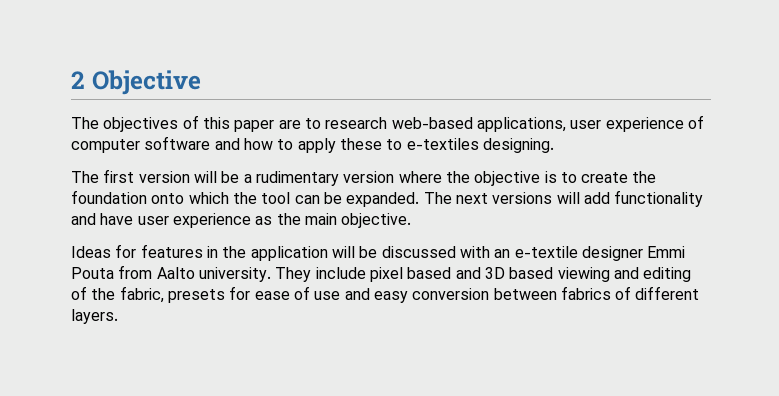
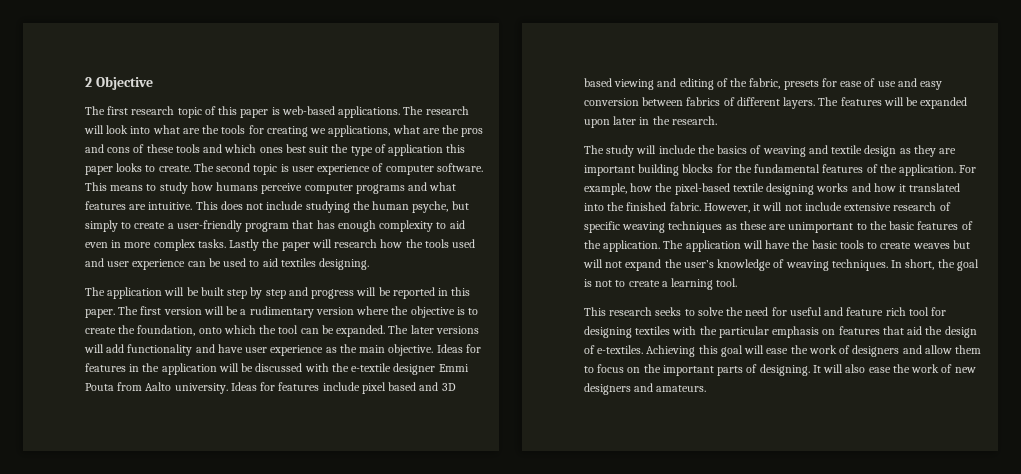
[103,115,704,132] [71,136,554,153] objectives of this paper are to research web-based applications, user experience of computer software and how to apply these to e-textiles designing. // -> [107,106,469,118] [84,125,484,137] [85,144,466,156] [85,163,483,175] [85,182,457,194] [85,201,469,213] [85,220,465,232] [85,239,476,251] [85,258,370,270] [85,287,471,299] [85,309,115,318] first research topic of this paper is web-based applications. The research will look into what are the tools for creating we applications, what are the pros and cons of these tools and which ones best suit the type of application this paper looks to create. The second topic is user experience of computer software. This means to study how humans perceive computer programs and what features are intuitive. This does not include studying the human psyche, but simply to create a user-friendly program that has enough complexity to aid even in more complex tasks. Lastly the paper will research how the tools used and user experience can be used to aid textiles designing. // The application will be built step by step and progress will be reported in this paper.
[71,190,147,204] foundation -> [137,325,196,336] foundation,
[455,193,488,204] next -> [410,325,434,334] later
(412, 220) // -> (434, 350) none
[494,249,511,258] an -> [331,363,349,372] the
[275,267,312,282] They -> [230,382,320,391] Ideas for features
(118, 316) none -> [818,97,968,109] [584,116,717,128] [584,145,957,157] [584,164,977,176] [584,183,961,195] [584,202,951,213] [584,221,973,233] [584,240,970,252] [583,259,979,271] [584,278,738,290] [584,307,947,316] [584,326,977,338] [584,345,982,357] [584,364,976,376] [584,383,707,395] The features will be expanded upon later in the research. // The study will include the basics of weaving and textile design as they are important building blocks for the fundamental features of the application. For example, how the pixel-based textile designing works and how it translated into the finished fabric. However, it will not include extensive research of specific weaving techniques as these are unimportant to the basic features of the application. The application will have the basic tools to create weaves but will not expand the user’s knowledge of weaving techniques. In short, the goal is not to create a learning tool. // This research seeks to solve the need for useful and feature rich tool for designing textiles with the particular emphasis on features that aid the design of e-textiles. Achieving this goal will ease the work of designers and allow them to focus on the important parts of designing. It will also ease the work of new designers and amateurs.

